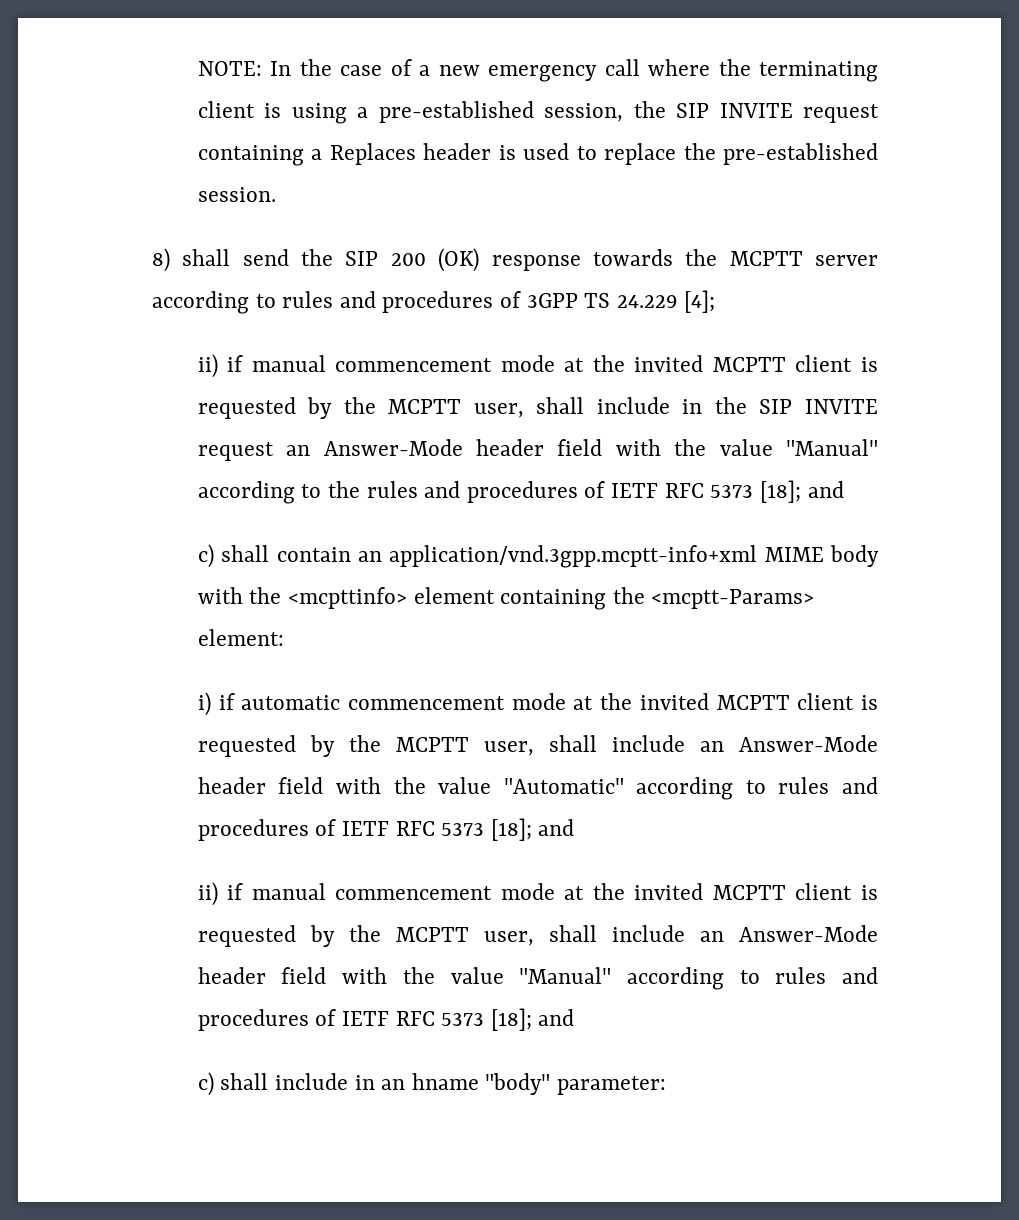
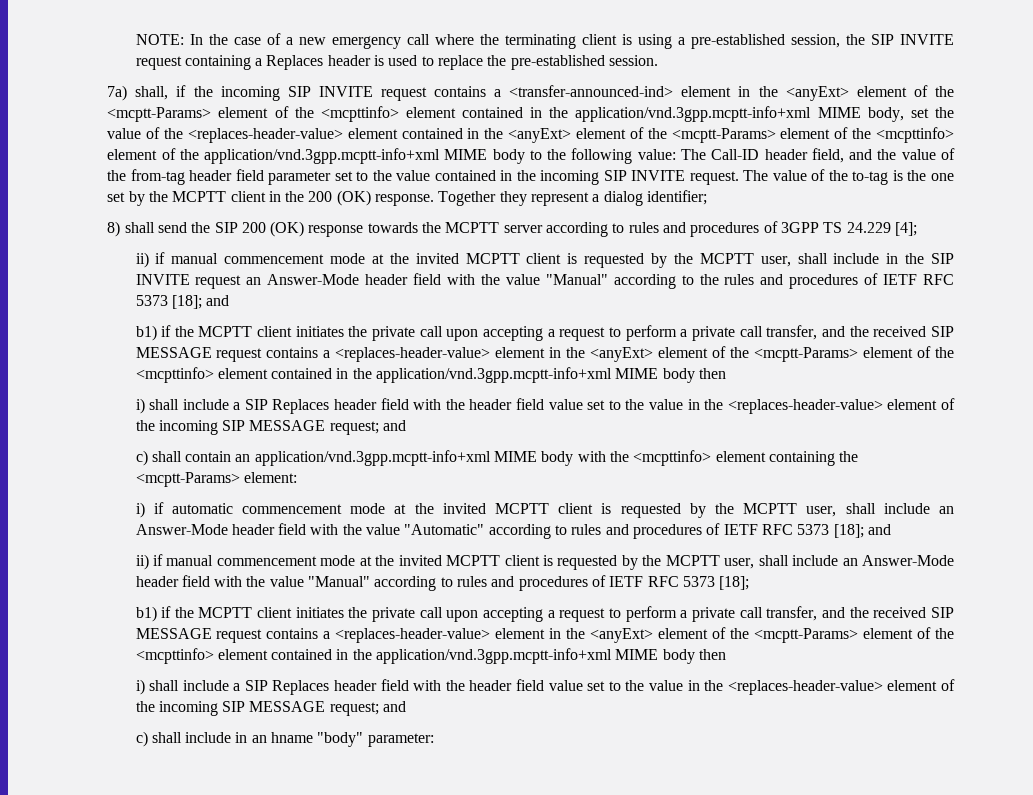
(276, 194) none -> [107,85,955,101] [107,106,954,122] [107,127,954,143] [107,148,955,164] [107,169,955,185] [107,190,708,206] // 7a) shall, if the incoming SIP INVITE request contains a <transfer-announced-ind> element in the <anyExt> element of the <mcptt-Params> element of the <mcpttinfo> element contained in the application/vnd.3gpp.mcptt-info+xml MIME body, set the value of the <replaces-header-value> element contained in the <anyExt> element of the <mcptt-Params> element of the <mcpttinfo> element of the application/vnd.3gpp.mcptt-info+xml MIME body to the following value: The Call-ID header field, and the value of the from-tag header field parameter set to the value contained in the incoming SIP INVITE request. The value of the to-tag is the one set by the MCPTT client in the 200 (OK) response. Together they represent a dialog identifier;
(844, 489) none -> [135,325,955,341] [135,346,955,362] [135,367,727,383] [135,398,956,414] [135,420,407,435] // b1) if the MCPTT client initiates the private call upon accepting a request to perform a private call transfer, and the received SIP MESSAGE request contains a <replaces-header-value> element in the <anyExt> element of the <mcptt-Params> element of the <mcpttinfo> element contained in the application/vnd.3gpp.mcptt-info+xml MIME body then // i) shall include a SIP Replaces header field with the header field value set to the value in the <replaces-header-value> element of the incoming SIP MESSAGE request; and
(532, 1019) none -> [135,606,955,622] [135,627,955,643] [135,648,727,664] [135,679,956,695] [135,701,379,716] // b1) if the MCPTT client initiates the private call upon accepting a request to perform a private call transfer, and the received SIP MESSAGE request contains a <replaces-header-value> element in the <anyExt> element of the <mcptt-Params> element of the <mcpttinfo> element contained in the application/vnd.3gpp.mcptt-info+xml MIME body then // i) shall include a SIP Replaces header field with the header field value set to the value in the <replaces-header-value> element of the incoming SIP MESSAGE request;

